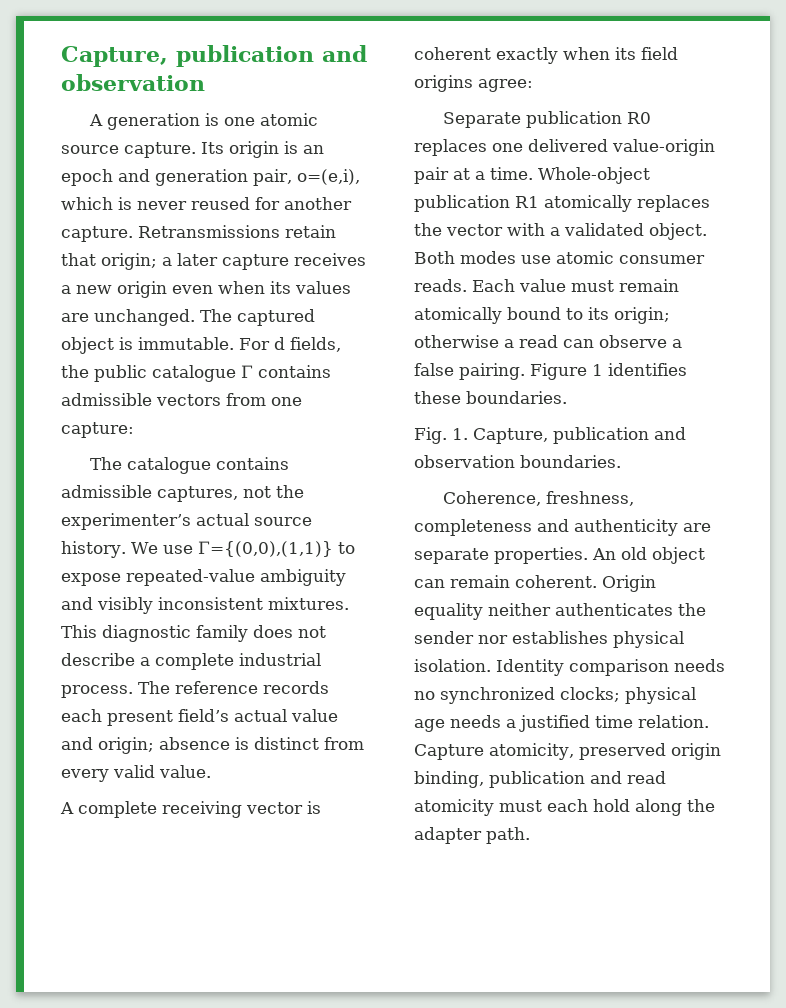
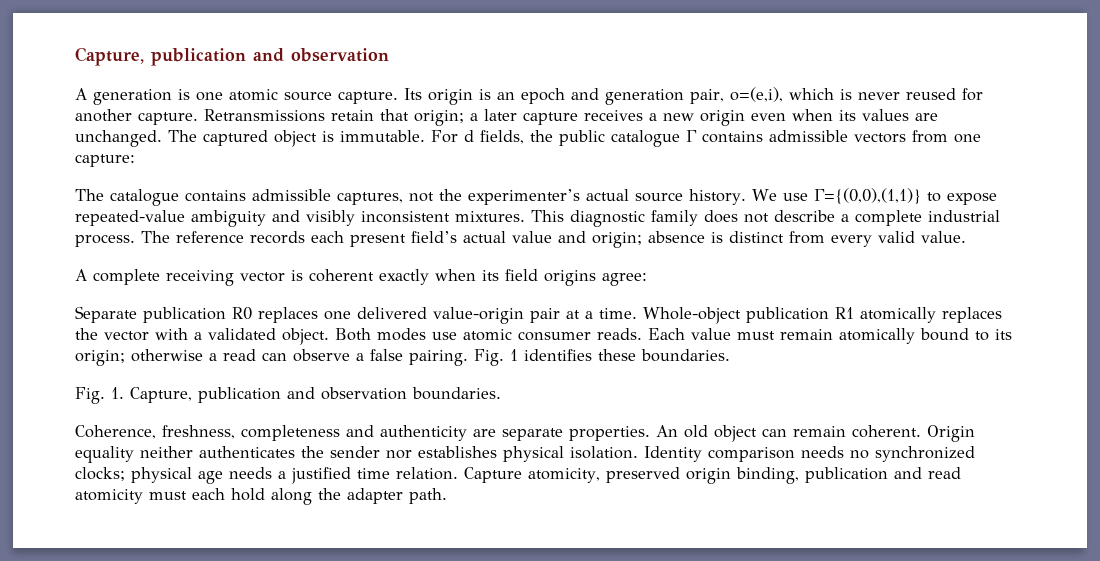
[530,363,587,380] Figure -> [474,349,504,366] Fig.

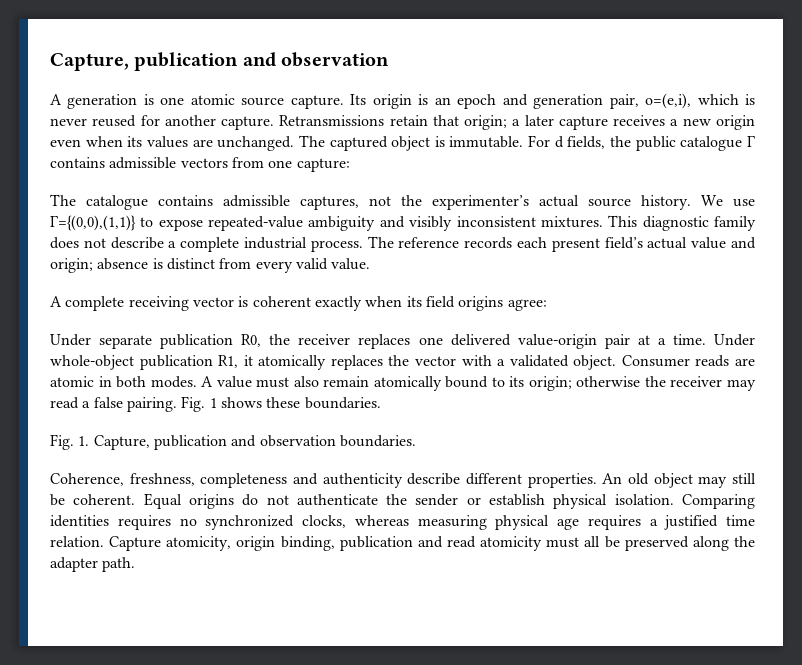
[75,306,252,323] Separate publication R0 -> [50,334,351,349] Under separate publication R0, the receiver
[643,307,854,324] Whole-object publication R1 -> [713,334,755,346] [50,355,253,370] Under whole-object publication R1, it
[335,328,685,341] Both modes use atomic consumer reads. Each -> [621,355,755,367] [50,376,214,388] Consumer reads are atomic in both modes. A
(775, 335) none -> [293,376,319,387] also
[209,349,350,362] a read can observe -> [644,376,757,391] [50,397,79,409] the receiver may read
[524,349,592,361] identifies -> [220,397,262,408] shows
[473,428,563,441] are separate -> [407,473,523,485] describe different
[762,425,975,442] [75,446,975,463] [75,467,125,481] can remain coherent. Origin equality neither authenticates the sender nor establishes physical isolation. Identity comparison needs no synchronized clocks; -> [698,473,756,488] [50,493,755,509] [50,515,487,530] may still be coherent. Equal origins do not authenticate the sender or establish physical isolation. Comparing identities requires no synchronized clocks, whereas measuring
[229,467,272,479] needs -> [587,515,641,530] requires
[605,467,680,483] preserved -> (232, 543) none
[192,488,265,501] each hold -> [584,536,689,551] all be preserved

